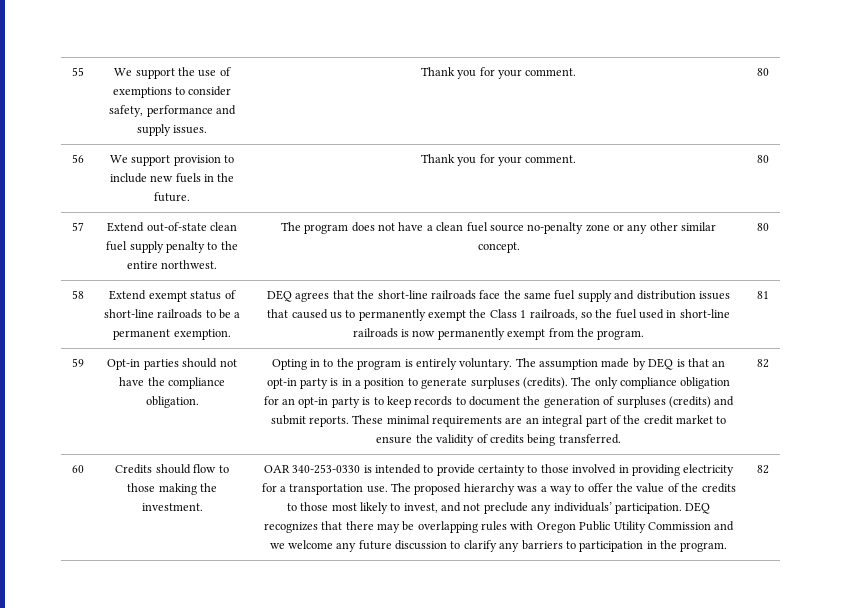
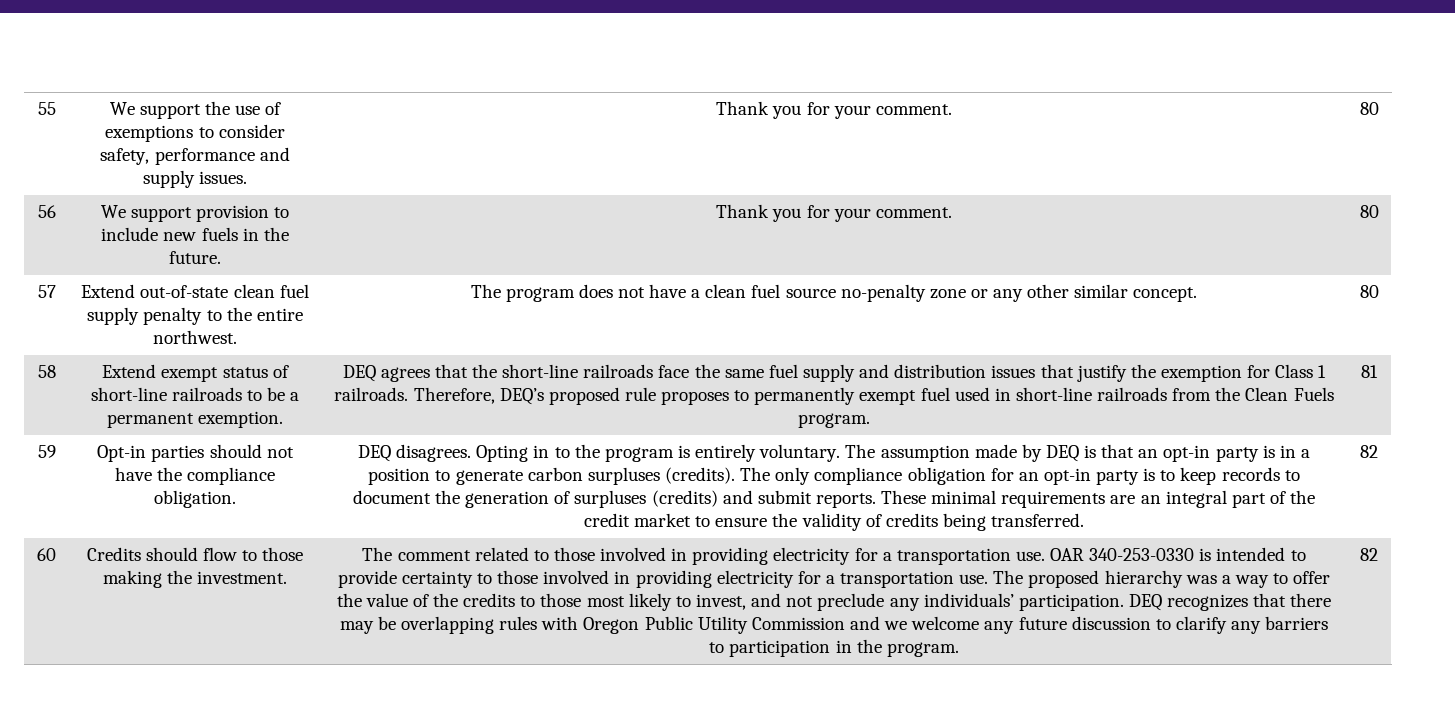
[291,309,613,321] caused us to permanently exempt the Class 1 railroads, so the -> [1076,364,1327,382] [334,387,917,405] justify the exemption for Class 1 railroads. Therefore, DEQ’s proposed rule proposes to permanently exempt
[401,328,594,340] is now permanently exempt from the -> [1172,387,1334,401] from the Clean Fuels
(199, 402) none -> [358,444,472,462] DEQ disagrees.
(468, 383) none -> [527,467,583,481] carbon
(203, 507) none -> [362,547,1045,565] The comment related to those involved in providing electricity for a transportation use.

